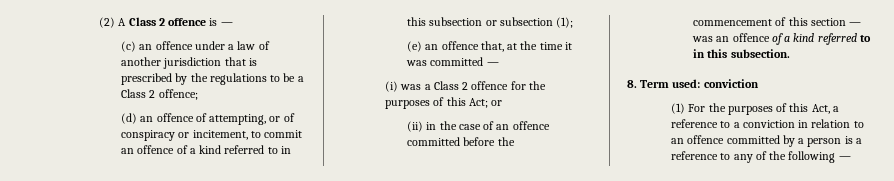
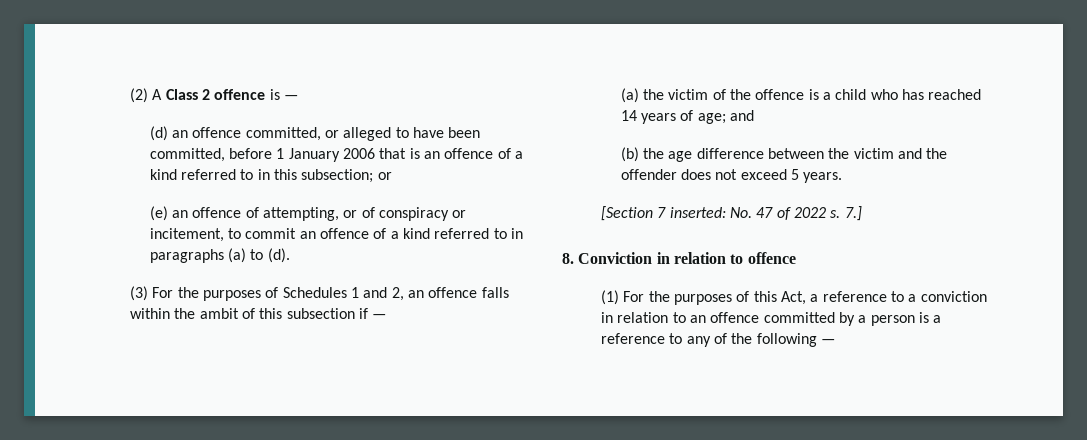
[121,41,270,52] [121,57,257,69] [121,73,304,85] [121,89,198,100] [121,113,138,124] (c) an offence under a law of another jurisdiction that is prescribed by the regulations to be a Class 2 offence; // (d) -> [149,126,481,141] [149,148,523,162] [149,169,392,183] [149,206,168,221] (d) an offence committed, or alleged to have been committed, before 1 January 2006 that is an offence of a kind referred to in this subsection; or // (e)
[407,17,574,28] [407,41,572,52] [406,57,499,66] [385,81,546,92] [385,97,503,109] [407,121,550,132] [407,137,515,146] [693,17,862,26] [692,33,871,45] [693,49,790,58] [627,79,759,88] this subsection or subsection (1); // (e) an offence that, at the time it was committed — // (i) was a Class 2 offence for the purposes of this Act; or // (ii) in the case of an offence committed before the commencement of this section — was an offence of a kind referred to in this subsection. // 8. Term used: conviction -> [149,248,290,263] [130,286,509,301] [130,308,387,319] [620,88,982,103] [620,110,754,124] [620,147,948,162] [620,169,843,183] [601,206,862,221] [562,252,796,264] paragraphs (a) to (d). // (3) For the purposes of Schedules 1 and 2, an offence falls within the ambit of this subsection if — // (a) the victim of the offence is a child who has reached 14 years of age; and // (b) the age difference between the victim and the offender does not exceed 5 years. // [Section 7 inserted: No. 47 of 2022 s. 7.] // 8. Conviction in relation to offence

